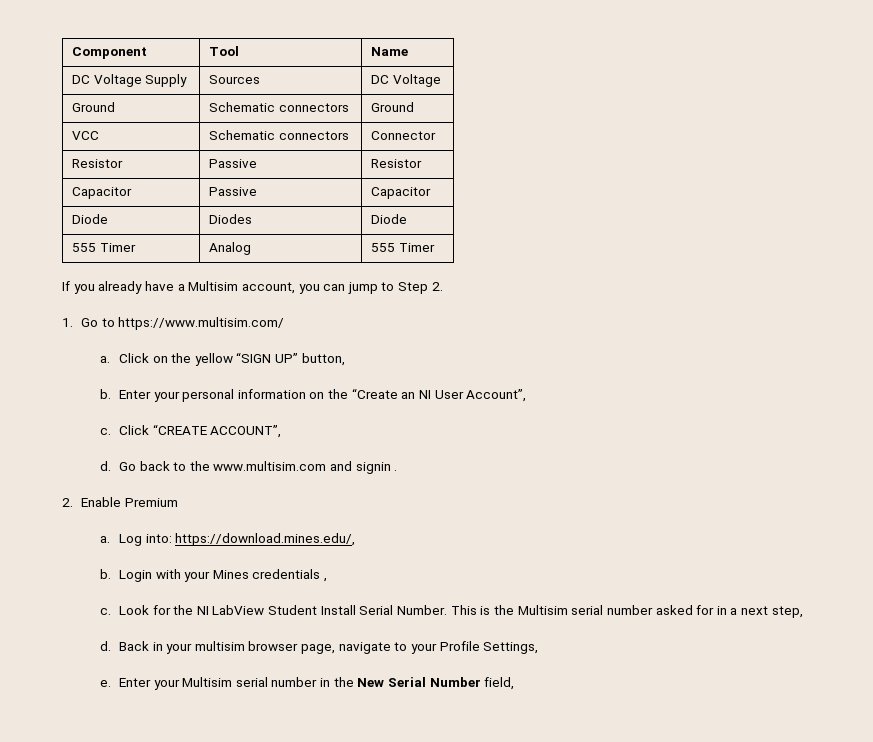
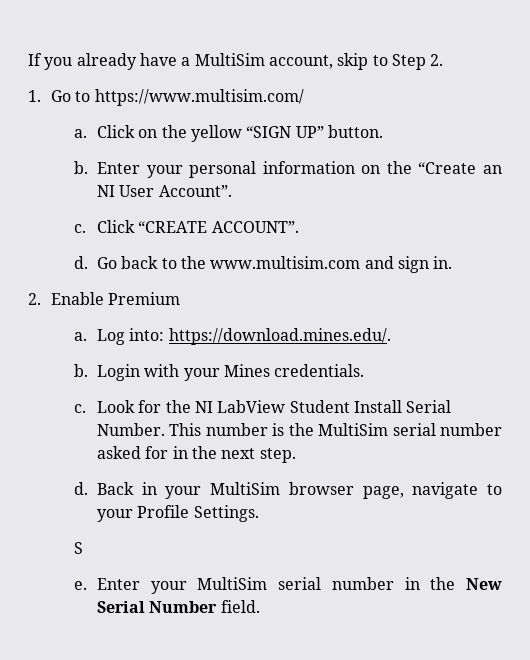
[72,47,148,59] [209,46,240,56] [371,47,409,56] [72,74,188,87] [209,75,261,84] [371,74,441,87] [72,102,116,112] [209,102,349,112] [371,102,415,112] [72,131,100,140] [209,130,349,140] [371,131,437,140] [72,159,124,168] [209,159,258,168] [371,159,423,168] [72,187,133,199] [209,187,258,196] [371,187,432,199] [72,214,109,224] [209,214,253,224] [371,214,408,224] [72,243,136,252] [209,242,252,255] [371,243,435,252] Component | Tool | Name // DC Voltage Supply | Sources | DC Voltage // Ground | Schematic connectors | Ground // VCC | Schematic connectors | Connector // Resistor | Passive | Resistor // Capacitor | Passive | Capacitor // Diode | Diodes | Diode // 555 Timer | Analog | 555 Timer // -> (28, 59) none
[188,281,378,294] Multisim account, you can jump -> [194,53,369,70] MultiSim account, skip
[301,353,345,366] button, -> [327,125,383,138] button.
[466,389,527,402] Account”, -> [158,185,232,197] Account”.
[210,425,282,438] ACCOUNT”, -> [211,221,299,233] ACCOUNT”.
[355,462,398,474] signin . -> [397,256,453,273] sign in.
[175,533,356,546] https://download.mines.edu/, -> [168,328,391,345] https://download.mines.edu/.
[252,569,328,582] credentials , -> [274,364,365,377] credentials.
(477, 610) none -> [205,423,268,436] number
[517,605,568,615] Multisim -> [318,423,389,436] MultiSim
[730,606,803,618] a next step, -> [191,446,296,463] the next step.
[194,641,245,651] multisim -> [210,482,281,495] MultiSim
[483,642,539,654] Settings, -> [193,505,259,522] [74,542,84,554] Settings. // S
[182,677,233,687] Multisim -> [197,577,268,590] MultiSim
[484,677,515,690] field, -> [220,600,260,613] field.

